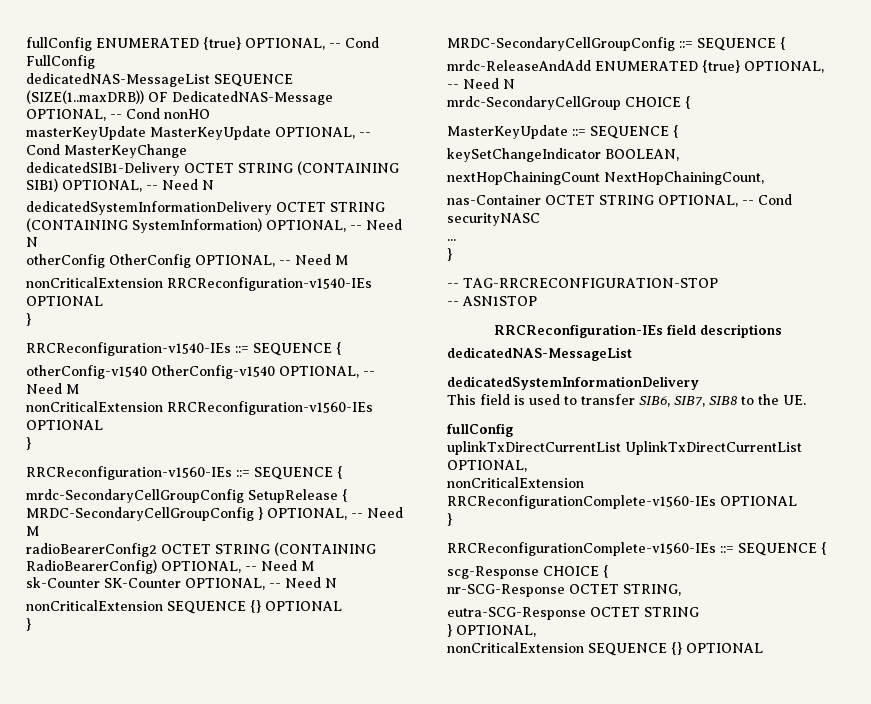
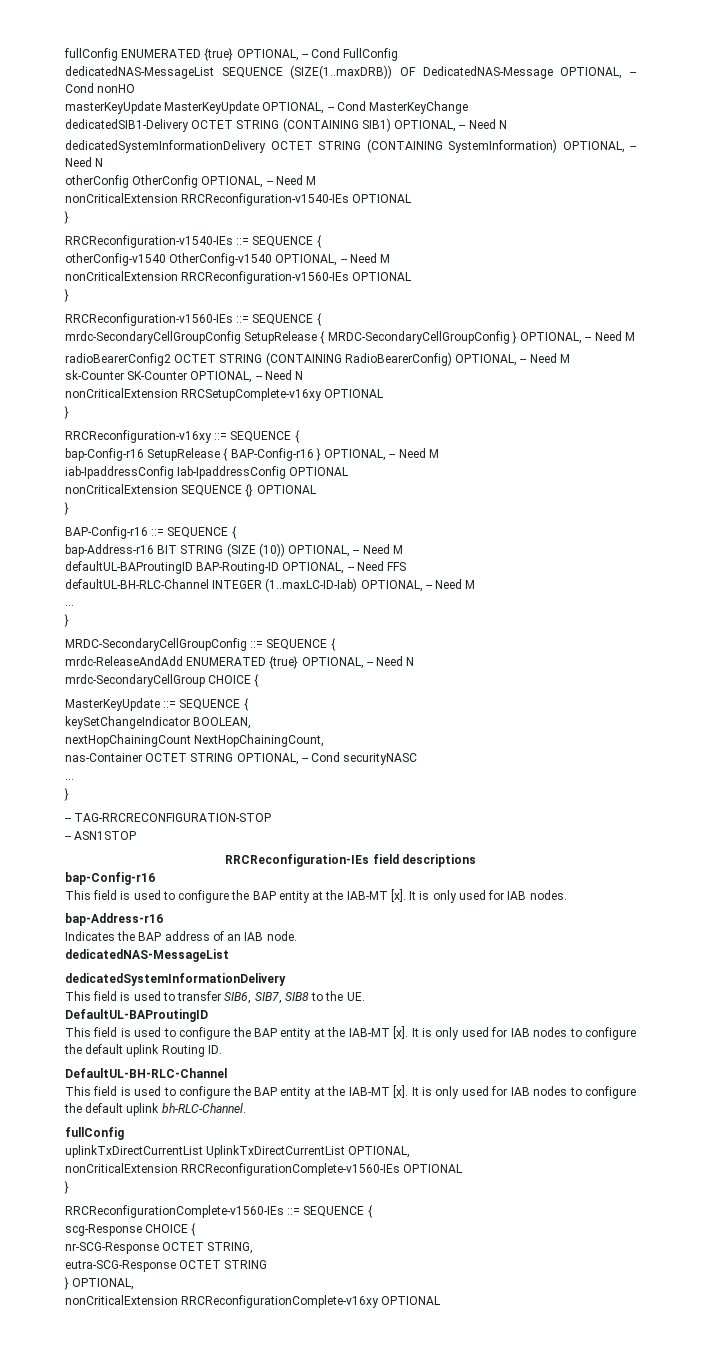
(337, 583) none -> [65,388,384,401] [64,406,69,419] [65,430,300,443] [65,448,439,461] [65,466,349,479] // nonCriticalExtension RRCSetupComplete-v16xy OPTIONAL // } // RRCReconfiguration-v16xy ::= SEQUENCE { // bap-Config-r16 SetupRelease { BAP-Config-r16 } OPTIONAL, -- Need M // iab-IpaddressConfig Iab-IpaddressConfig OPTIONAL
(31, 624) none -> [65,526,237,539] [65,543,403,557] [65,561,407,574] [65,578,476,592] [65,605,74,606] [64,614,69,627] // BAP-Config-r16 ::= SEQUENCE { // bap-Address-r16 BIT STRING (SIZE (10)) OPTIONAL, -- Need M // defaultUL-BAProutingID BAP-Routing-ID OPTIONAL, -- Need FFS // defaultUL-BH-RLC-Channel INTEGER (1..maxLC-ID-Iab) OPTIONAL, -- Need M // ... // }
(782, 331) none -> [65,872,155,885] [65,889,567,903] [65,913,163,926] [65,931,297,941] // bap-Config-r16 // This field is used to configure the BAP entity at the IAB-MT [x]. It is only used for IAB nodes. // bap-Address-r16 // Indicates the BAP address of an IAB node.
(806, 400) none -> [65,1009,208,1022] [65,1026,637,1040] [64,1044,222,1057] [65,1068,227,1078] [65,1085,637,1099] [64,1103,246,1116] // DefaultUL-BAProutingID // This field is used to configure the BAP entity at the IAB-MT [x]. It is only used for IAB nodes to configure the default uplink Routing ID. // DefaultUL-BH-RLC-Channel // This field is used to configure the BAP entity at the IAB-MT [x]. It is only used for IAB nodes to configure the default uplink bh-RLC-Channel.
[588,642,682,656] SEQUENCE {} -> [181,1295,380,1308] RRCReconfigurationComplete-v16xy

